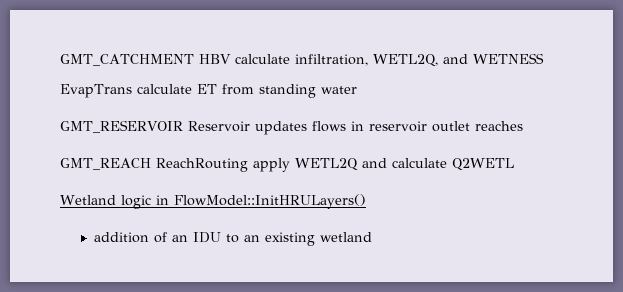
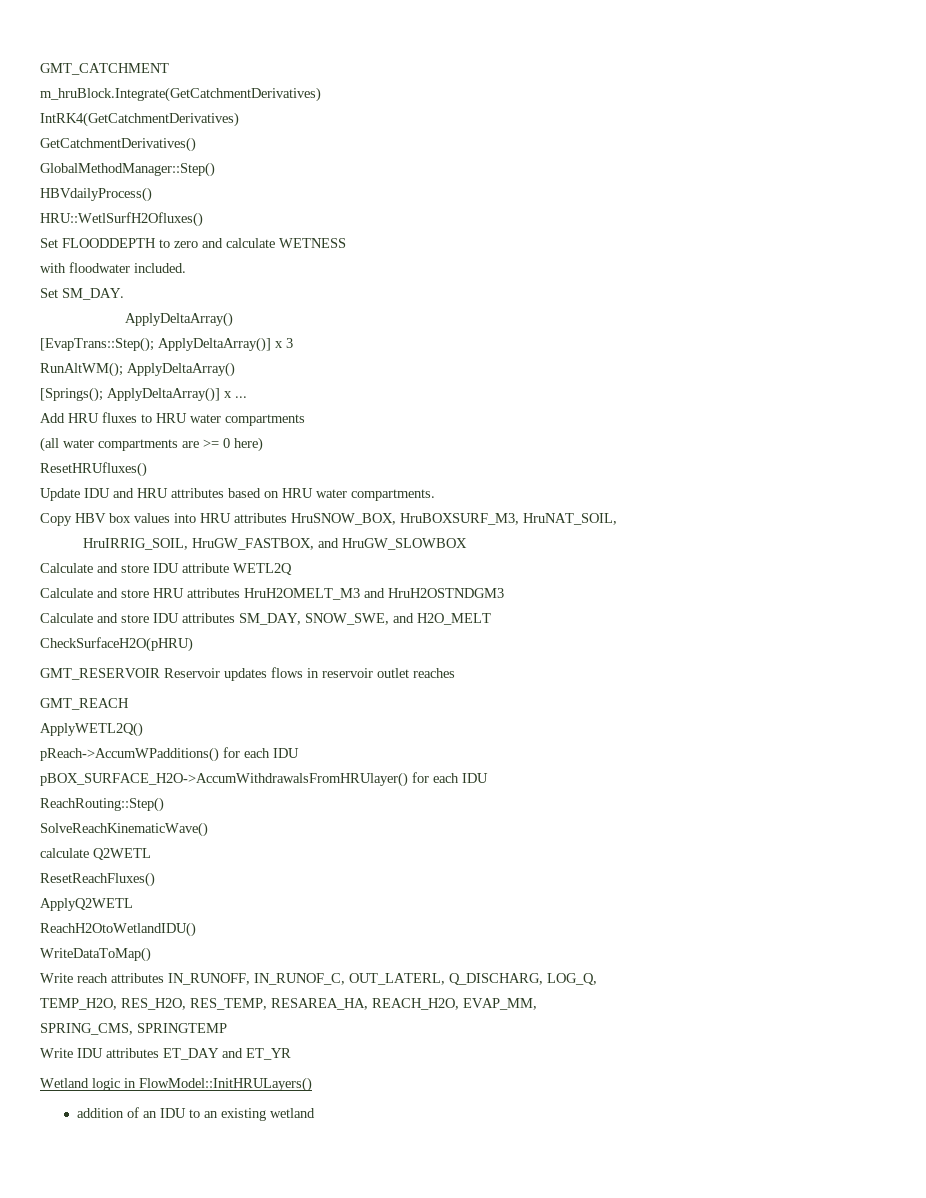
[198,53,544,67] [60,84,357,98] HBV calculate infiltration, WETL2Q, and WETNESS // EvapTrans calculate ET from standing water -> [40,87,321,102] [40,112,239,127] [40,137,196,152] [40,162,215,177] [40,187,152,202] [40,212,203,227] [40,238,346,248] [40,262,186,273] [40,288,124,300] [125,312,234,327] [40,337,293,352] [40,362,235,377] [40,387,247,402] [40,412,305,426] [40,437,263,452] [40,462,147,477] [40,488,435,501] [40,513,617,526] [82,538,467,550] [40,563,292,575] [40,588,504,600] [40,613,491,625] [40,637,193,652] // m_hruBlock.Integrate(GetCatchmentDerivatives) // IntRK4(GetCatchmentDerivatives) // GetCatchmentDerivatives() // GlobalMethodManager::Step() // HBVdailyProcess() // HRU::WetlSurfH2Ofluxes() // Set FLOODDEPTH to zero and calculate WETNESS // with floodwater included. // Set SM_DAY. // ApplyDeltaArray() // [EvapTrans::Step(); ApplyDeltaArray()] x 3 // RunAltWM(); ApplyDeltaArray() // [Springs(); ApplyDeltaArray()] x ... // Add HRU fluxes to HRU water compartments // (all water compartments are >= 0 here) // ResetHRUfluxes() // Update IDU and HRU attributes based on HRU water compartments. // Copy HBV box values into HRU attributes HruSNOW_BOX, HruBOXSURF_M3, HruNAT_SOIL, // HruIRRIG_SOIL, HruGW_FASTBOX, and HruGW_SLOWBOX // Calculate and store IDU attribute WETL2Q // Calculate and store HRU attributes HruH2OMELT_M3 and HruH2OSTNDGM3 // Calculate and store IDU attributes SM_DAY, SNOW_SWE, and H2O_MELT // CheckSurfaceH2O(pHRU)
[156,158,514,172] ReachRouting apply WETL2Q and calculate Q2WETL -> [40,722,143,737] [40,747,299,762] [40,772,488,787] [40,797,164,812] [40,822,208,837] [40,848,151,860] [40,872,155,887] [40,898,133,911] [40,922,196,937] [40,947,151,962] [40,973,597,985] [40,998,537,1010] [40,1023,227,1035] [40,1048,291,1060] // ApplyWETL2Q() // pReach->AccumWPadditions() for each IDU // pBOX_SURFACE_H2O->AccumWithdrawalsFromHRUlayer() for each IDU // ReachRouting::Step() // SolveReachKinematicWave() // calculate Q2WETL // ResetReachFluxes() // ApplyQ2WETL // ReachH2OtoWetlandIDU() // WriteDataToMap() // Write reach attributes IN_RUNOFF, IN_RUNOF_C, OUT_LATERL, Q_DISCHARG, LOG_Q, // TEMP_H2O, RES_H2O, RES_TEMP, RESAREA_HA, REACH_H2O, EVAP_MM, // SPRING_CMS, SPRINGTEMP // Write IDU attributes ET_DAY and ET_YR

